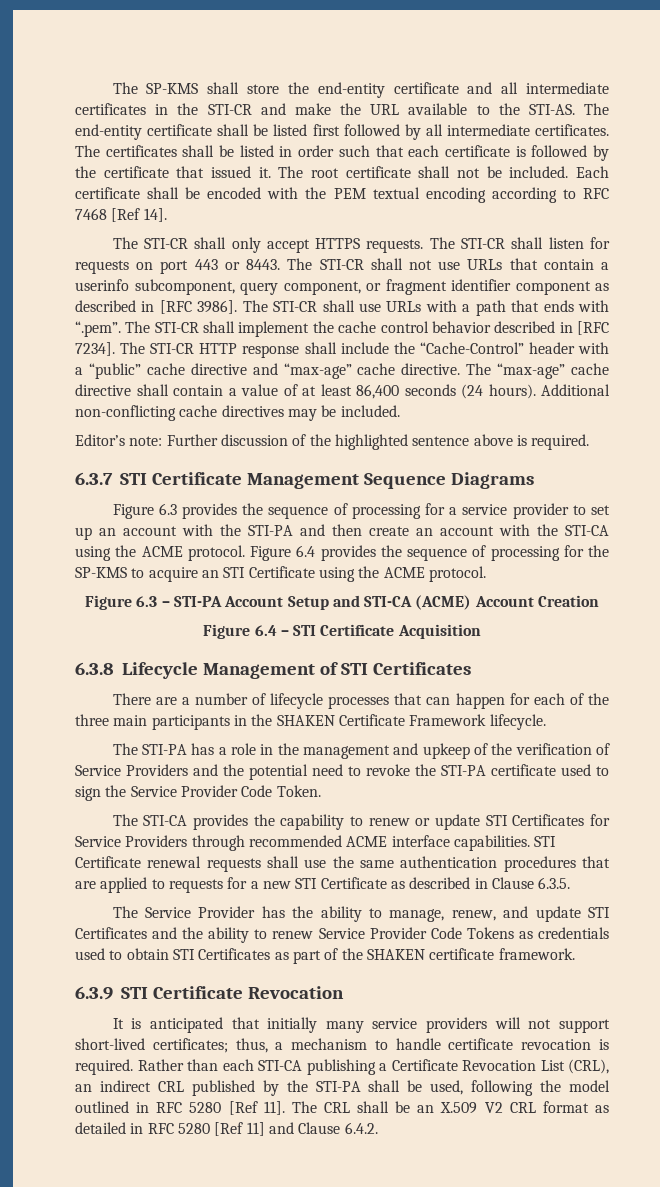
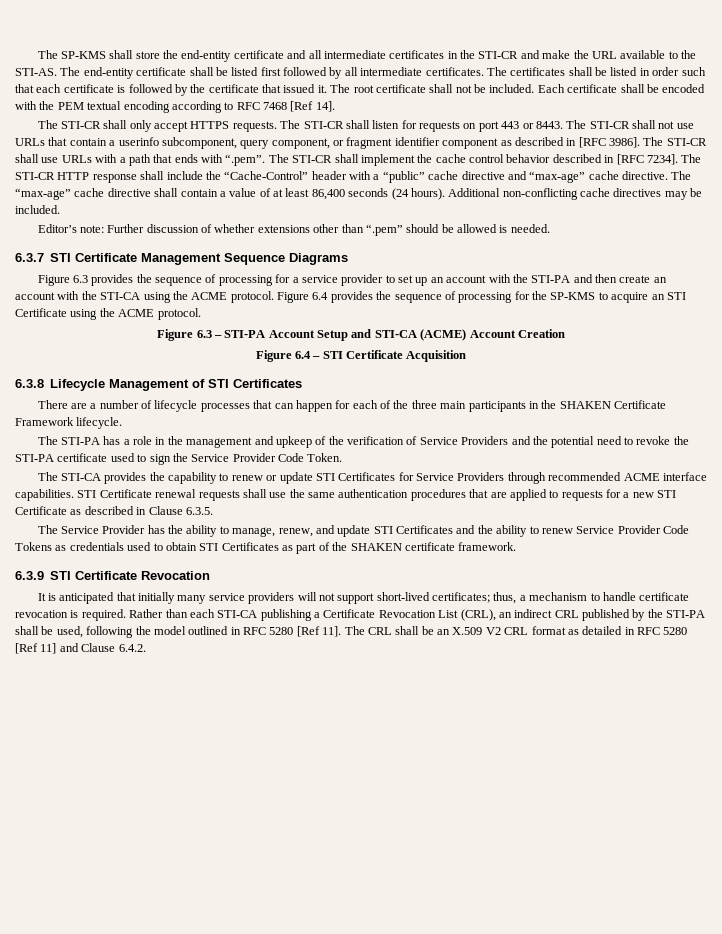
[309,434,590,450] the highlighted sentence above is required. -> [214,224,550,236] whether extensions other than “.pem” should be allowed is needed.

